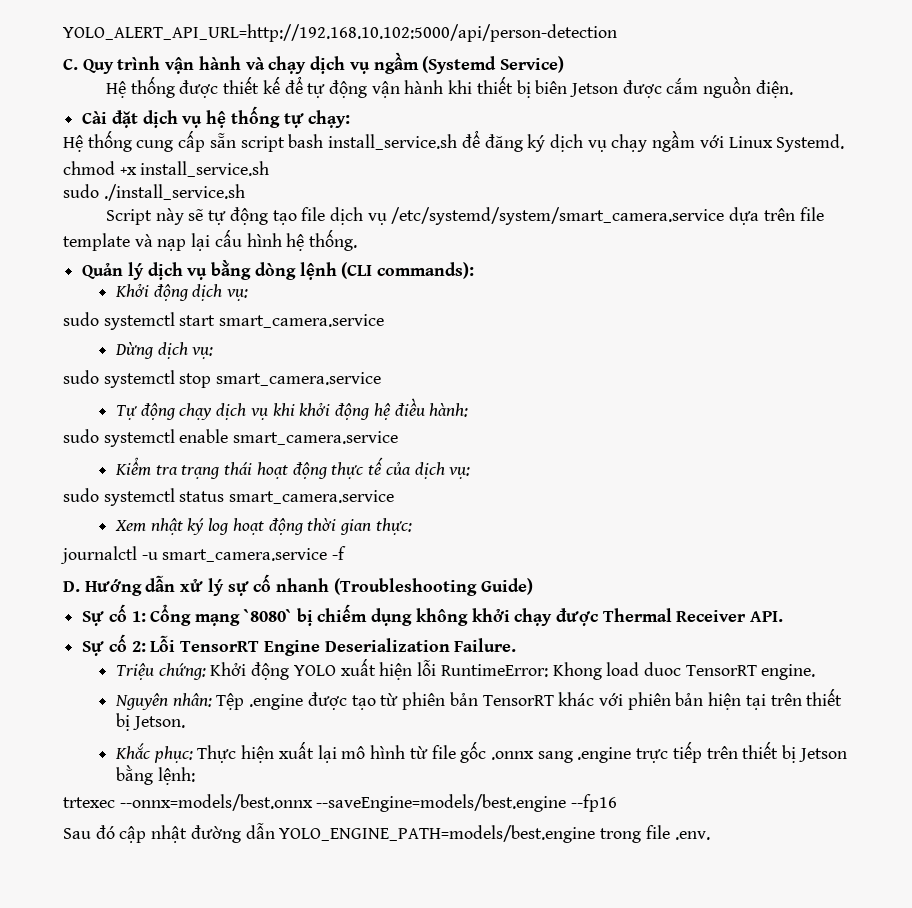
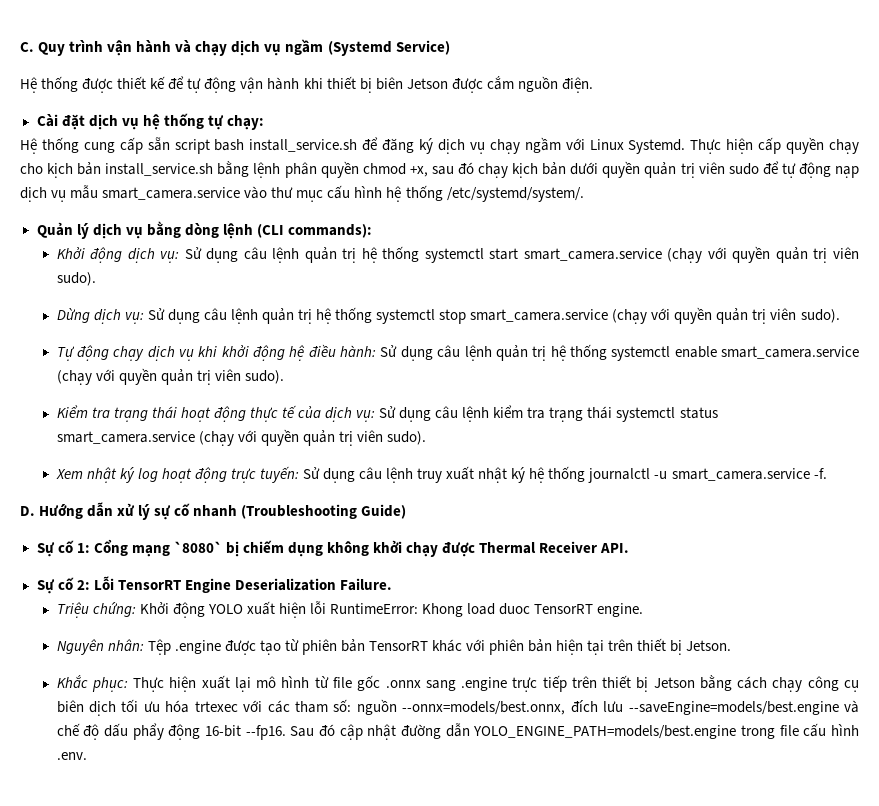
[63,24,617,42] YOLO_ALERT_API_URL=http://192.168.10.102:5000/api/person-detection // -> (20, 47) none
[63,161,270,177] [63,184,245,201] [105,207,824,225] [63,233,211,251] // chmod +x install_service.sh // sudo ./install_service.sh // Script này sẽ tự động tạo file dịch vụ /etc/systemd/system/smart_camera.service dựa trên file template và nạp lại -> [690,137,859,154] [20,161,860,178] [20,185,324,202] Thực hiện cấp quyền chạy cho kịch bản install_service.sh bằng lệnh phân quyền chmod +x, sau đó chạy kịch bản dưới quyền quản trị viên sudo để tự động nạp dịch vụ mẫu smart_camera.service vào thư mục
[309,229,358,251] thống. -> [405,185,584,202] thống /etc/systemd/system/.
[63,312,385,330] [114,342,214,359] [63,370,382,388] // sudo systemctl start smart_camera.service // Dừng dịch vụ: // sudo systemctl stop smart_camera.service -> [184,246,860,263] [56,272,96,286] [56,307,840,324] Sử dụng câu lệnh quản trị hệ thống systemctl start smart_camera.service (chạy với quyền quản trị viên sudo). // Dừng dịch vụ: Sử dụng câu lệnh quản trị hệ thống systemctl stop smart_camera.service (chạy với quyền quản trị viên sudo).
[63,429,399,447] // sudo systemctl enable smart_camera.service -> [380,344,860,361] [56,368,284,385] Sử dụng câu lệnh quản trị hệ thống systemctl enable smart_camera.service (chạy với quyền quản trị viên sudo).
[63,488,395,506] // sudo systemctl status smart_camera.service -> [379,405,718,422] [56,429,426,446] Sử dụng câu lệnh kiểm tra trạng thái systemctl status smart_camera.service (chạy với quyền quản trị viên sudo).
[307,518,412,535] thời gian thực: // -> [230,466,586,483] trực tuyến: Sử dụng câu lệnh truy xuất nhật ký hệ thống
[332,546,347,560] -f -> [813,468,827,479] -f.
[157,767,195,785] [63,794,618,812] lệnh: // trtexec --onnx=models/best.onnx --saveEngine=models/best.engine --fp16 // -> [737,676,860,692] [56,699,859,716] [56,723,286,740] cách chạy công cụ biên dịch tối ưu hóa trtexec với các tham số: nguồn --onnx=models/best.onnx, đích lưu --saveEngine=models/best.engine và chế độ dấu phẩy động 16-bit --fp16.
(670, 832) none -> [803,723,859,737] cấu hình

